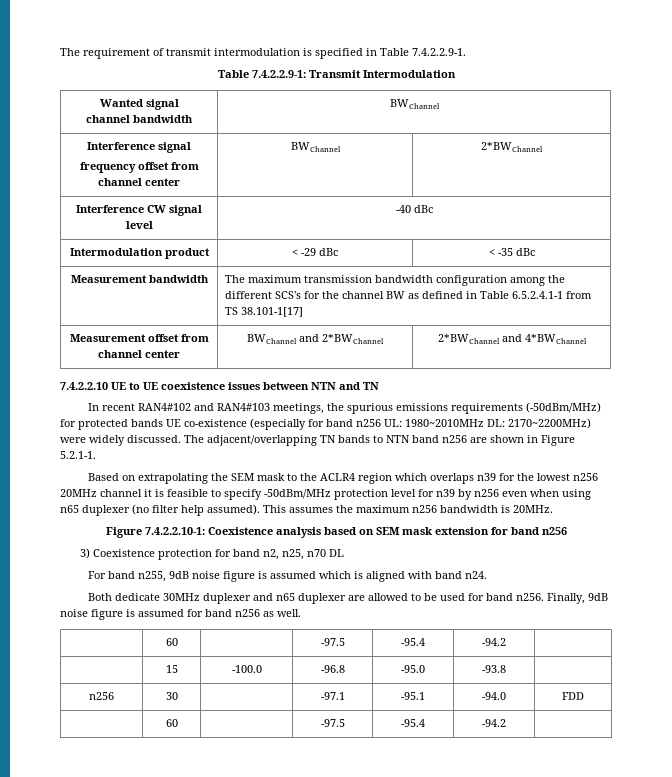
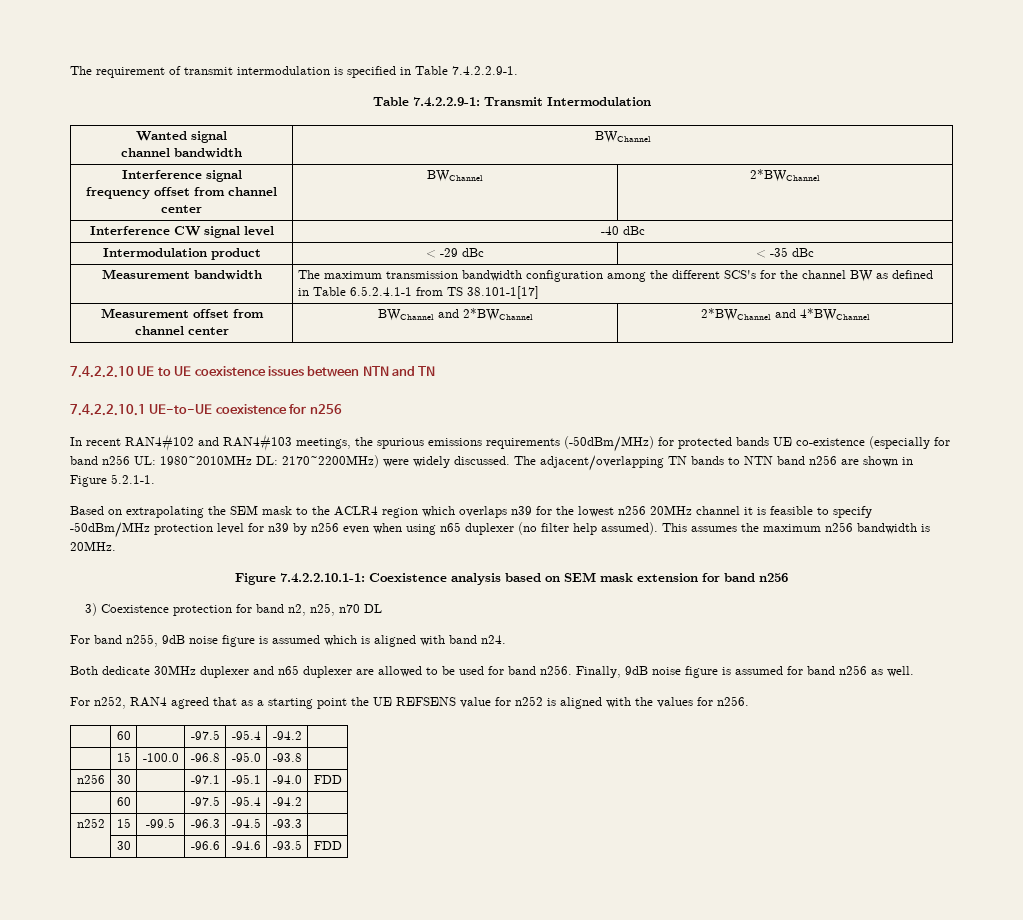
(379, 386) none -> [70,404,342,416] // 7.4.2.2.10.1 UE-to-UE coexistence for n256
[144,527,205,535] 7.4.2.2.10-1: -> [280,573,365,583] 7.4.2.2.10.1-1:
(301, 613) none -> [70,696,749,709] // For n252, RAN4 agreed that as a starting point the UE REFSENS value for n252 is aligned with the values for n256.
(506, 723) none -> [76,818,105,828] [116,818,131,828] [146,818,175,828] [190,819,220,828] [231,818,261,828] [272,819,302,828] [116,841,131,850] [190,841,220,850] [231,841,261,850] [272,840,302,850] [313,841,342,850] // n252 | 15 | -99.5 | -96.3 | -94.5 | -93.3 | // | 30 | | -96.6 | -94.6 | -93.5 | FDD

